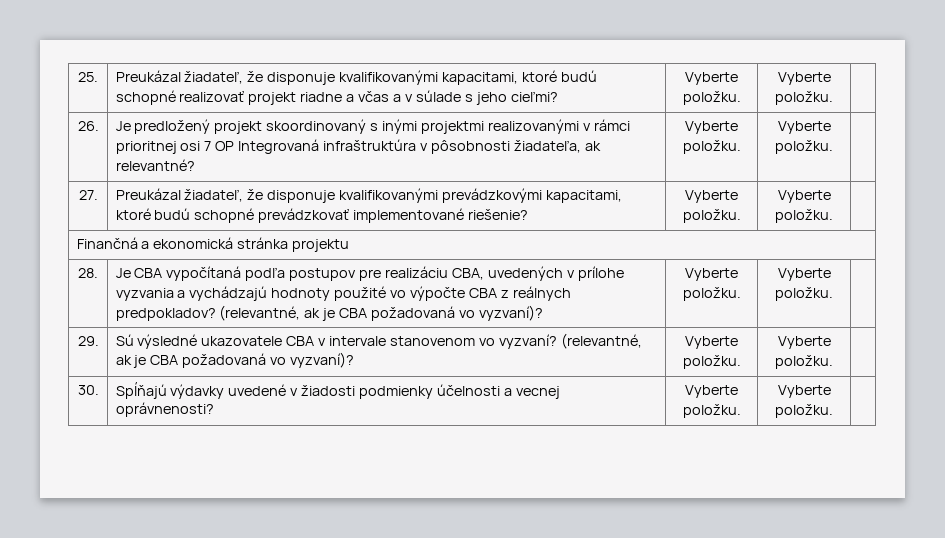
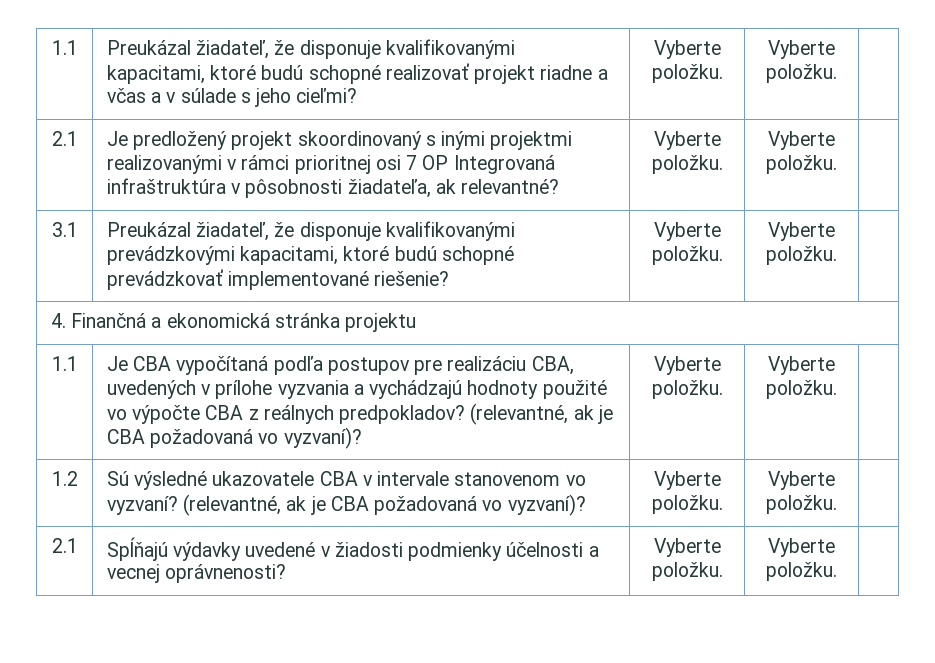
[78,72,98,82] 25. -> [51,40,78,55] 1.1
[77,121,99,131] 26. -> [51,131,78,146] 2.1
[78,190,98,200] 27. -> [51,222,78,237] 3.1
(833, 216) none -> [50,313,66,328] 4.
[78,268,98,278] 28. -> [51,356,78,371] 1.1
[77,336,99,346] 29. -> [51,471,78,486] 1.2
[77,385,99,395] 30. -> [51,538,78,553] 2.1

